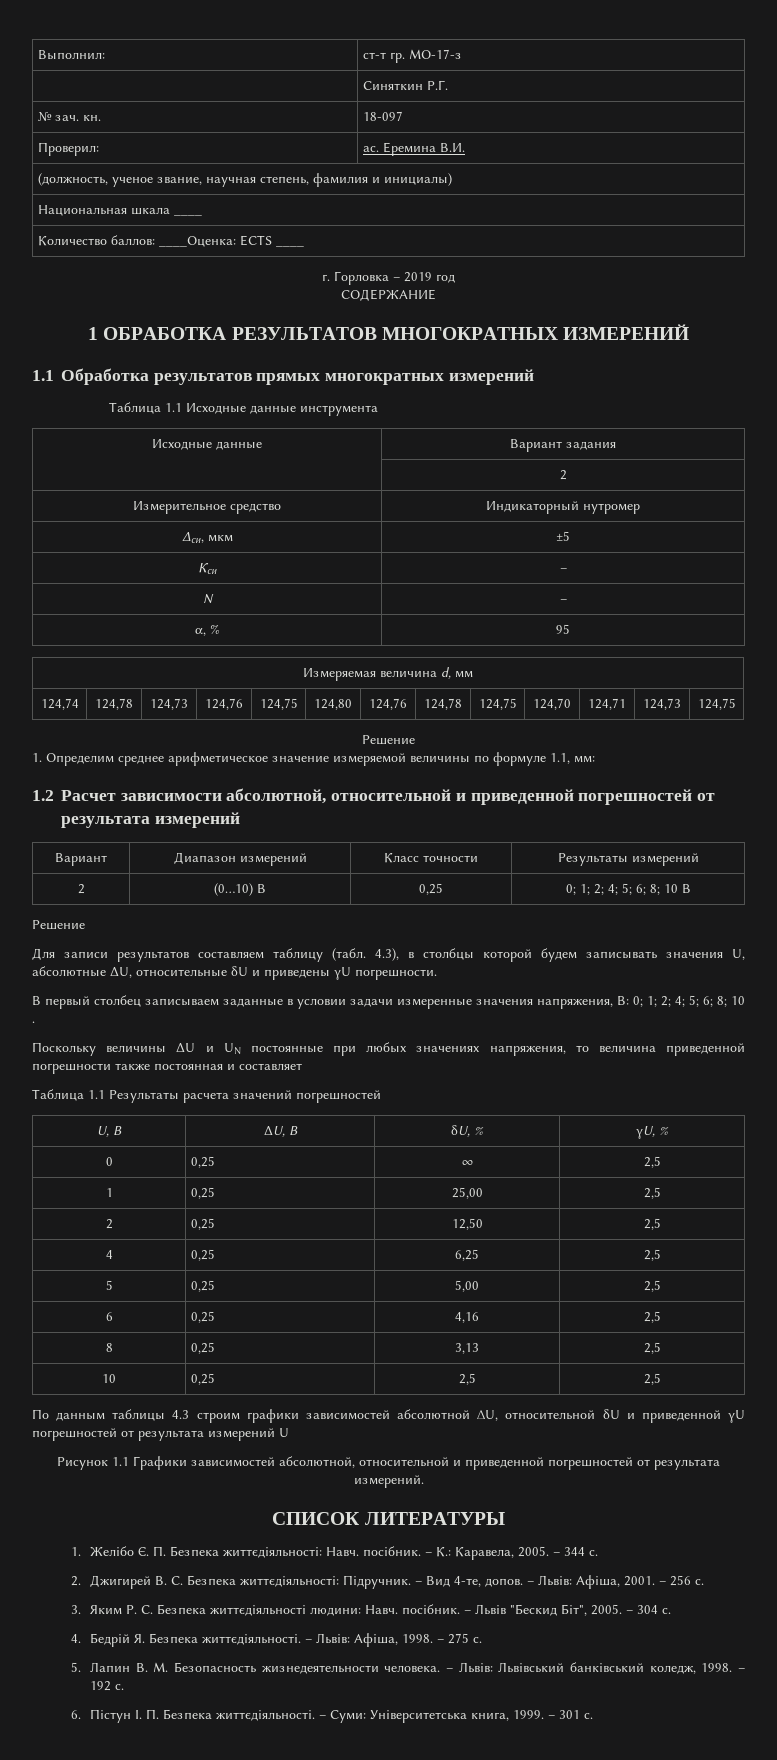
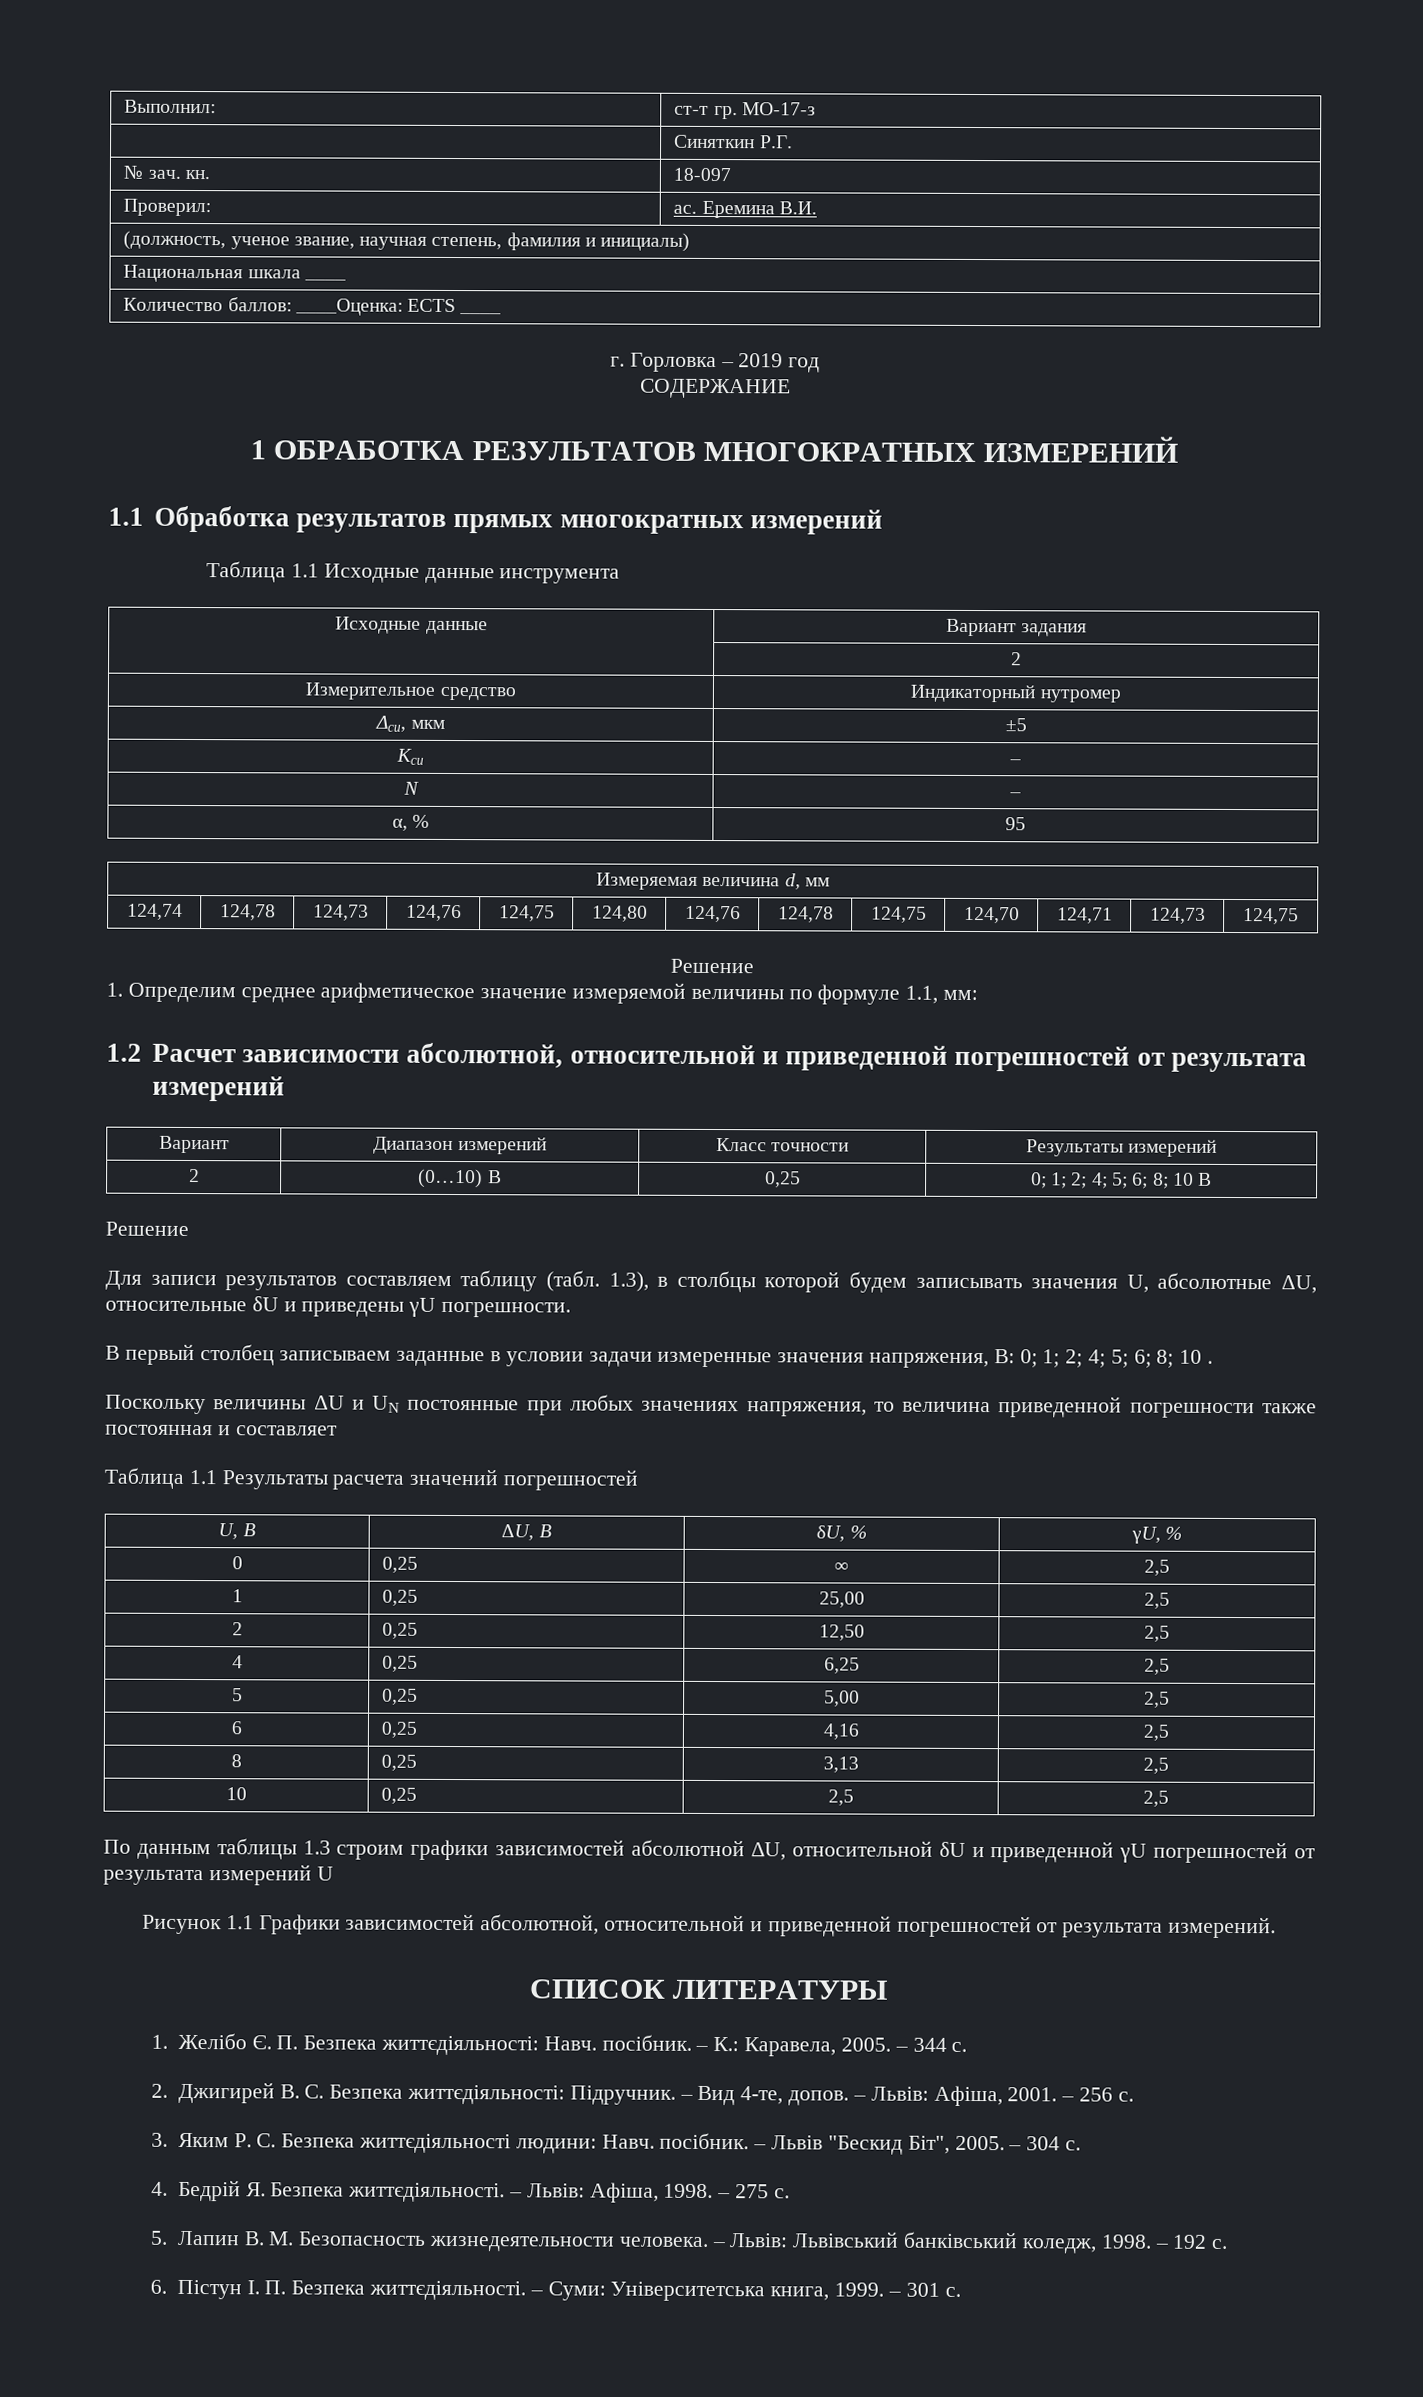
[375,948,399,961] 4.3), -> [608,1271,649,1292] 1.3),
[172,1410,190,1419] 4.3 -> [302,1840,331,1855] 1.3

